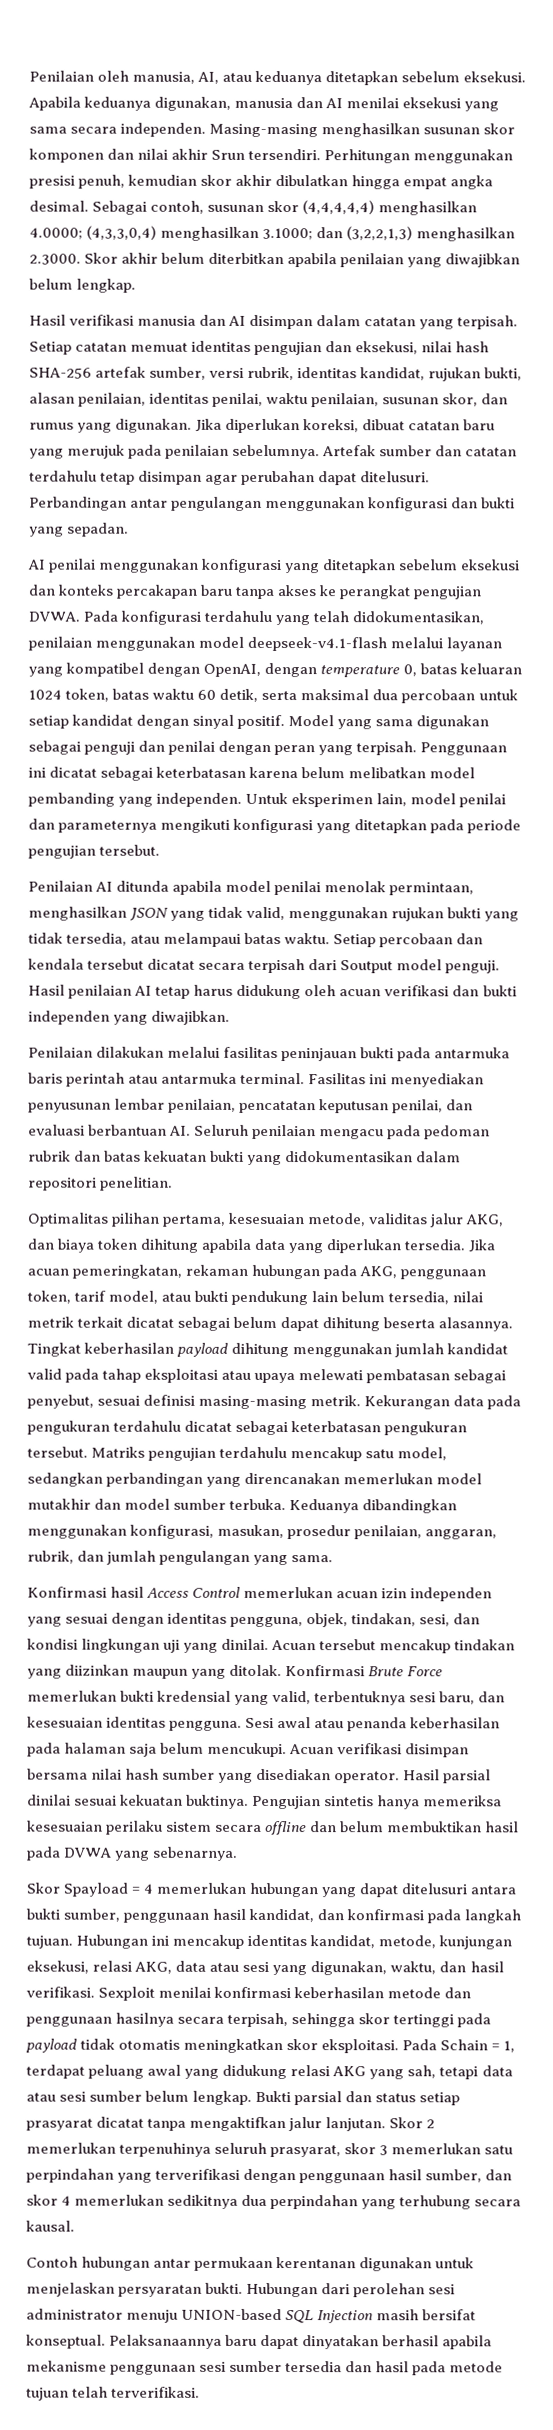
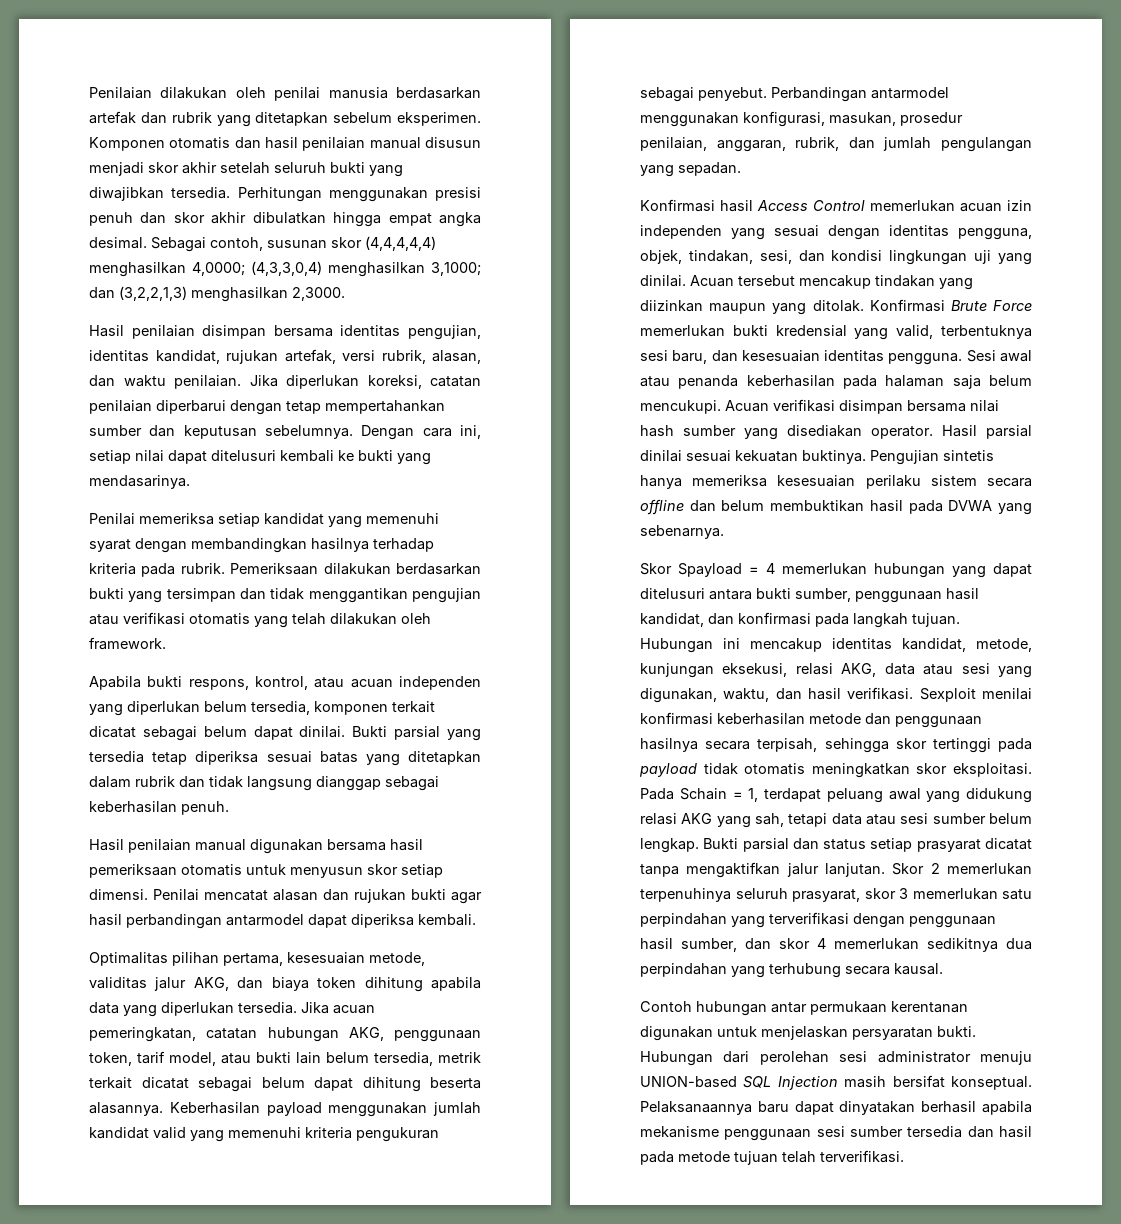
[29,70,527,86] [28,96,500,112] [29,122,516,138] [29,148,322,163] Penilaian oleh manusia, AI, atau keduanya ditetapkan sebelum eksekusi. Apabila keduanya digunakan, manusia dan AI menilai eksekusi yang sama secara independen. Masing-masing menghasilkan susunan skor komponen dan nilai akhir Srun tersendiri. -> [89,87,481,101] [89,111,481,127] [89,137,481,151] [89,162,403,177] [89,187,231,201] Penilaian dilakukan oleh penilai manusia berdasarkan artefak dan rubrik yang ditetapkan sebelum eksperimen. Komponen otomatis dan hasil penilaian manual disusun menjadi skor akhir setelah seluruh bukti yang diwajibkan tersedia.
[78,174,198,189] penuh, kemudian -> [89,212,167,226] penuh dan
[29,227,83,240] 4.0000; -> [192,262,245,276] 4,0000;
[262,227,314,241] 3.1000; -> [431,262,481,276] 3,1000;
[29,252,521,268] [29,278,137,293] [29,314,519,330] [29,340,490,356] [29,366,523,382] [29,392,509,408] [29,418,496,434] [29,444,518,460] [29,470,431,486] [29,496,516,512] [29,522,130,537] [28,558,521,574] [28,584,482,600] [28,610,485,626] [28,636,503,652] [28,662,523,678] [28,688,518,704] [28,714,490,730] [28,740,508,756] [28,766,476,781] [28,792,507,808] [28,818,522,834] [28,844,161,859] [28,880,475,896] [28,906,520,922] [28,932,484,948] [28,958,501,974] [28,984,517,1000] [28,1010,231,1025] [28,1046,511,1062] [28,1072,485,1088] [28,1098,474,1114] [28,1124,491,1140] [28,1150,462,1166] [28,1176,174,1191] 2.3000. Skor akhir belum diterbitkan apabila penilaian yang diwajibkan belum lengkap. // Hasil verifikasi manusia dan AI disimpan dalam catatan yang terpisah. Setiap catatan memuat identitas pengujian dan eksekusi, nilai hash SHA-256 artefak sumber, versi rubrik, identitas kandidat, rujukan bukti, alasan penilaian, identitas penilai, waktu penilaian, susunan skor, dan rumus yang digunakan. Jika diperlukan koreksi, dibuat catatan baru yang merujuk pada penilaian sebelumnya. Artefak sumber dan catatan terdahulu tetap disimpan agar perubahan dapat ditelusuri. Perbandingan antar pengulangan menggunakan konfigurasi dan bukti yang sepadan. // AI penilai menggunakan konfigurasi yang ditetapkan sebelum eksekusi dan konteks percakapan baru tanpa akses ke perangkat pengujian DVWA. Pada konfigurasi terdahulu yang telah didokumentasikan, penilaian menggunakan model deepseek-v4.1-flash melalui layanan yang kompatibel dengan OpenAI, dengan temperature 0, batas keluaran 1024 token, batas waktu 60 detik, serta maksimal dua percobaan untuk setiap kandidat dengan sinyal positif. Model yang sama digunakan sebagai penguji dan penilai dengan peran yang terpisah. Penggunaan ini dicatat sebagai keterbatasan karena belum melibatkan model pembanding yang independen. Untuk eksperimen lain, model penilai dan parameternya mengikuti konfigurasi yang ditetapkan pada periode pengujian tersebut. // Penilaian AI ditunda apabila model penilai menolak permintaan, menghasilkan JSON yang tidak valid, menggunakan rujukan bukti yang tidak tersedia, atau melampaui batas waktu. Setiap percobaan dan kendala tersebut dicatat secara terpisah dari Soutput model penguji. Hasil penilaian AI tetap harus didukung oleh acuan verifikasi dan bukti independen yang diwajibkan. // Penilaian dilakukan melalui fasilitas peninjauan bukti pada antarmuka baris perintah atau antarmuka terminal. Fasilitas ini menyediakan penyusunan lembar penilaian, pencatatan keputusan penilai, dan evaluasi berbantuan AI. Seluruh penilaian mengacu pada pedoman rubrik dan batas kekuatan bukti yang didokumentasikan dalam repositori penelitian. -> [292,287,345,301] [89,325,481,340] [89,349,481,364] [89,375,481,389] [89,400,445,415] [89,425,481,440] [89,450,431,465] [89,475,190,489] [89,513,439,528] [89,538,434,553] [89,563,481,577] [89,588,482,603] [89,612,431,628] [89,637,166,650] [89,676,481,690] [89,701,435,716] [89,726,481,741] [89,751,481,766] [89,776,439,791] [89,801,229,815] [89,839,423,854] [89,864,443,878] [89,889,482,904] [89,914,476,929] 2,3000. // Hasil penilaian disimpan bersama identitas pengujian, identitas kandidat, rujukan artefak, versi rubrik, alasan, dan waktu penilaian. Jika diperlukan koreksi, catatan penilaian diperbarui dengan tetap mempertahankan sumber dan keputusan sebelumnya. Dengan cara ini, setiap nilai dapat ditelusuri kembali ke bukti yang mendasarinya. // Penilai memeriksa setiap kandidat yang memenuhi syarat dengan membandingkan hasilnya terhadap kriteria pada rubrik. Pemeriksaan dilakukan berdasarkan bukti yang tersimpan dan tidak menggantikan pengujian atau verifikasi otomatis yang telah dilakukan oleh framework. // Apabila bukti respons, kontrol, atau acuan independen yang diperlukan belum tersedia, komponen terkait dicatat sebagai belum dapat dinilai. Bukti parsial yang tersedia tetap diperiksa sesuai batas yang ditetapkan dalam rubrik dan tidak langsung dianggap sebagai keberhasilan penuh. // Hasil penilaian manual digunakan bersama hasil pemeriksaan otomatis untuk menyusun skor setiap dimensi. Penilai mencatat alasan dan rujukan bukti agar hasil perbandingan antarmodel dapat diperiksa kembali.
[185,1264,358,1280] rekaman hubungan pada -> [206,1027,339,1042] catatan hubungan
[231,1290,309,1306] pendukung -> (291, 1057) none
[452,1291,484,1303] nilai -> (433, 1059) none
[27,1342,509,1358] [27,1368,507,1384] [27,1394,522,1410] [27,1420,468,1436] [27,1446,448,1462] [27,1472,483,1487] [27,1498,458,1514] Tingkat keberhasilan payload dihitung menggunakan jumlah kandidat valid pada tahap eksploitasi atau upaya melewati pembatasan sebagai penyebut, sesuai definisi masing-masing metrik. Kekurangan data pada pengukuran terdahulu dicatat sebagai keterbatasan pengukuran tersebut. Matriks pengujian terdahulu mencakup satu model, sedangkan perbandingan yang direncanakan memerlukan model mutakhir dan model sumber terbuka. Keduanya dibandingkan -> [169,1102,481,1117] [89,1127,439,1142] [640,87,949,102] Keberhasilan payload menggunakan jumlah kandidat valid yang memenuhi kriteria pengukuran sebagai penyebut. Perbandingan antarmodel
[291,1555,334,1563] sama. -> [678,162,741,176] sepadan.

